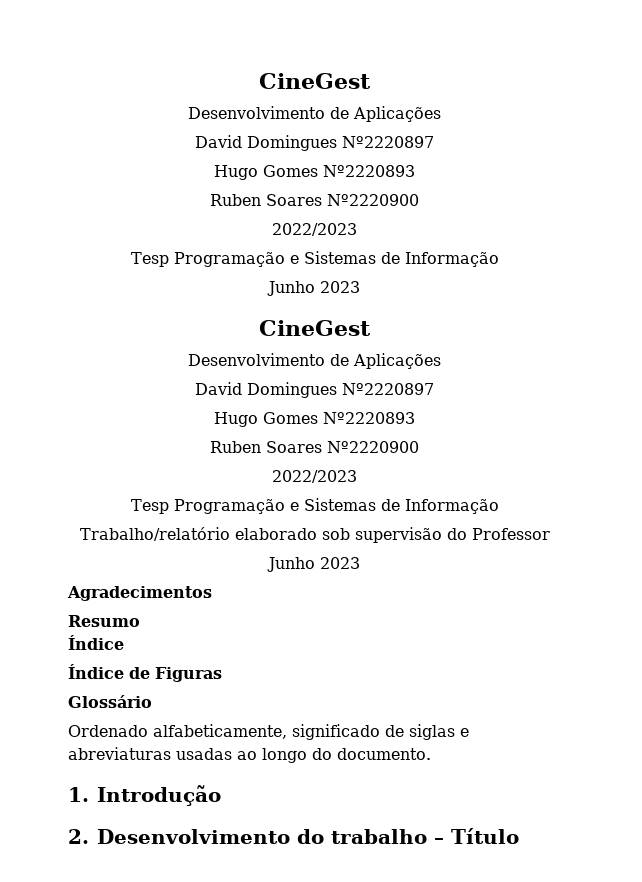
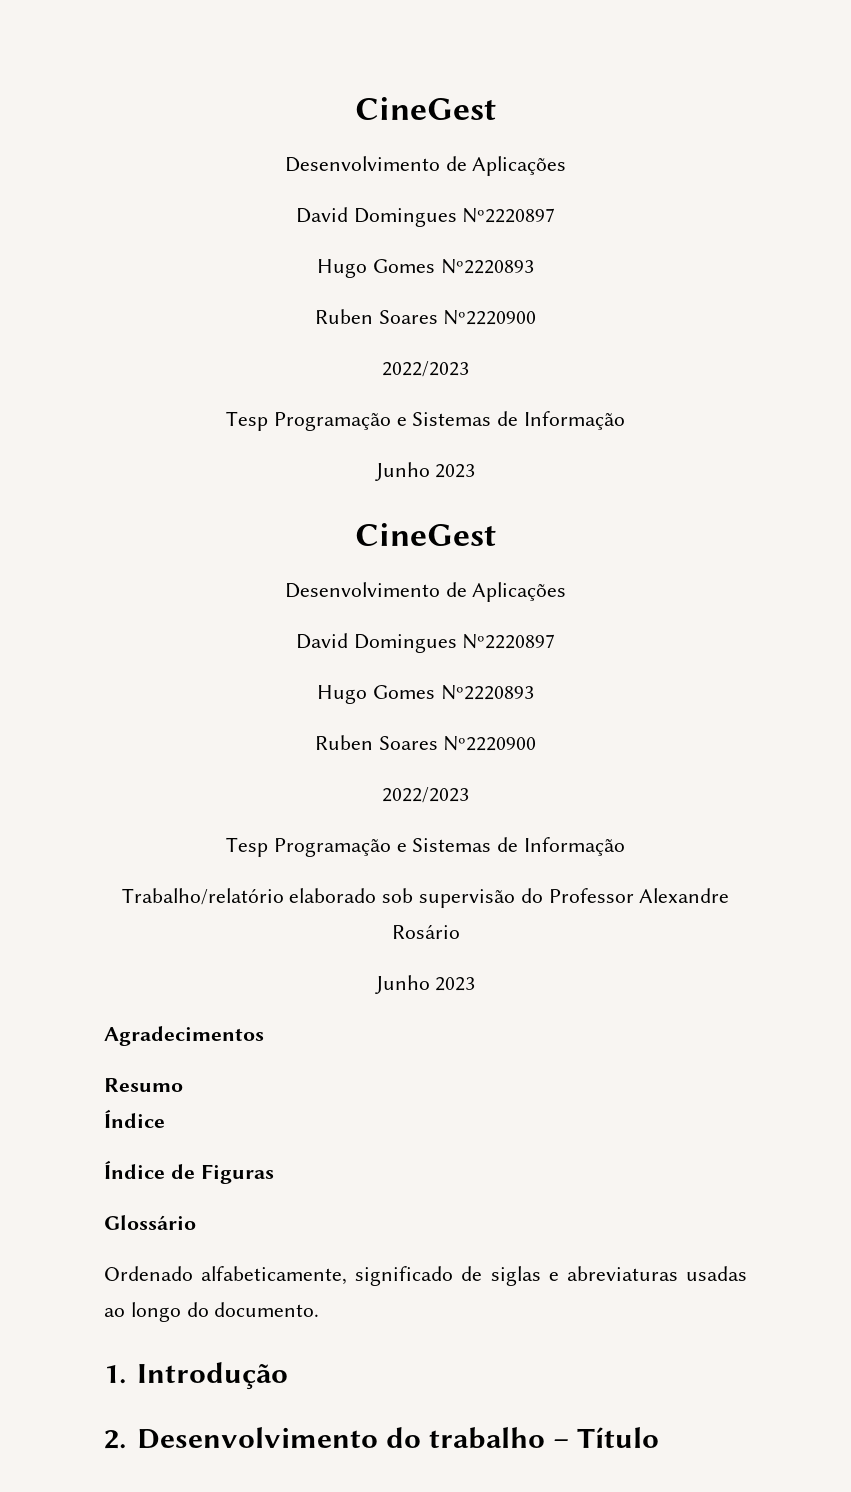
(550, 534) none -> [639,888,730,903] [391,924,460,939] Alexandre Rosário

